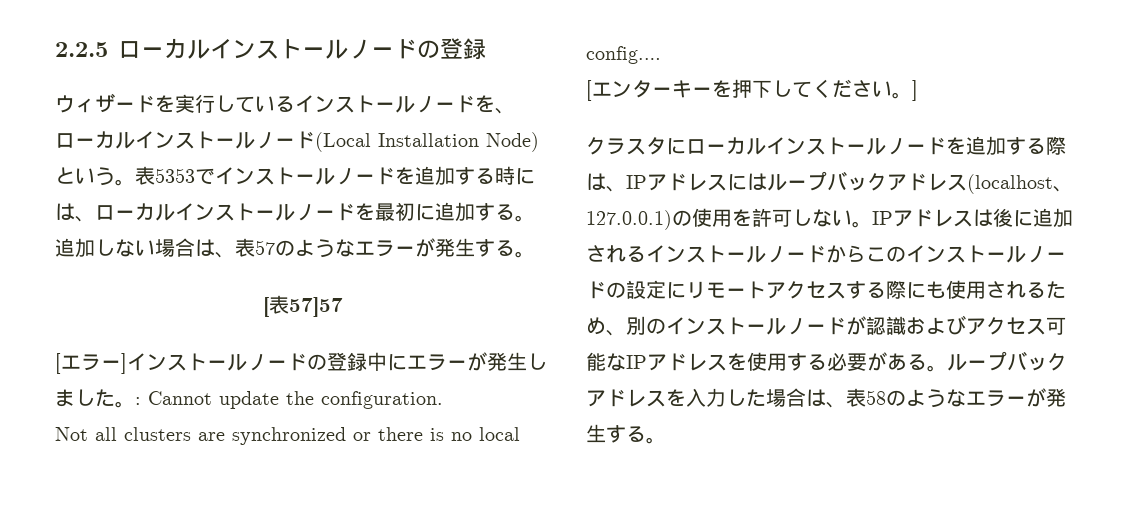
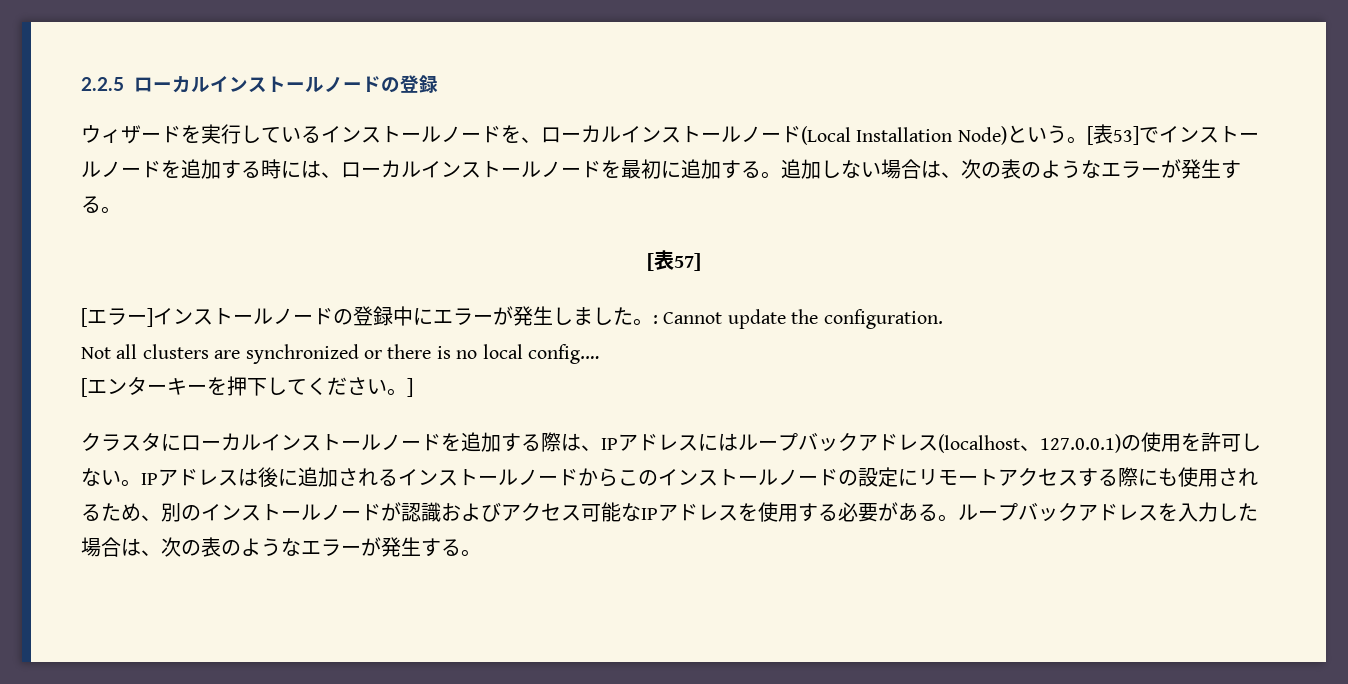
[135,166,195,185] 表5353 -> [1086,124,1139,145] [表53]
[235,238,275,257] 表57 -> [961,159,1021,179] 次の表
[288,297,343,317] 57]57 -> [674,253,701,271] 57]
[846,388,886,407] 表58 -> [161,537,221,557] 次の表

